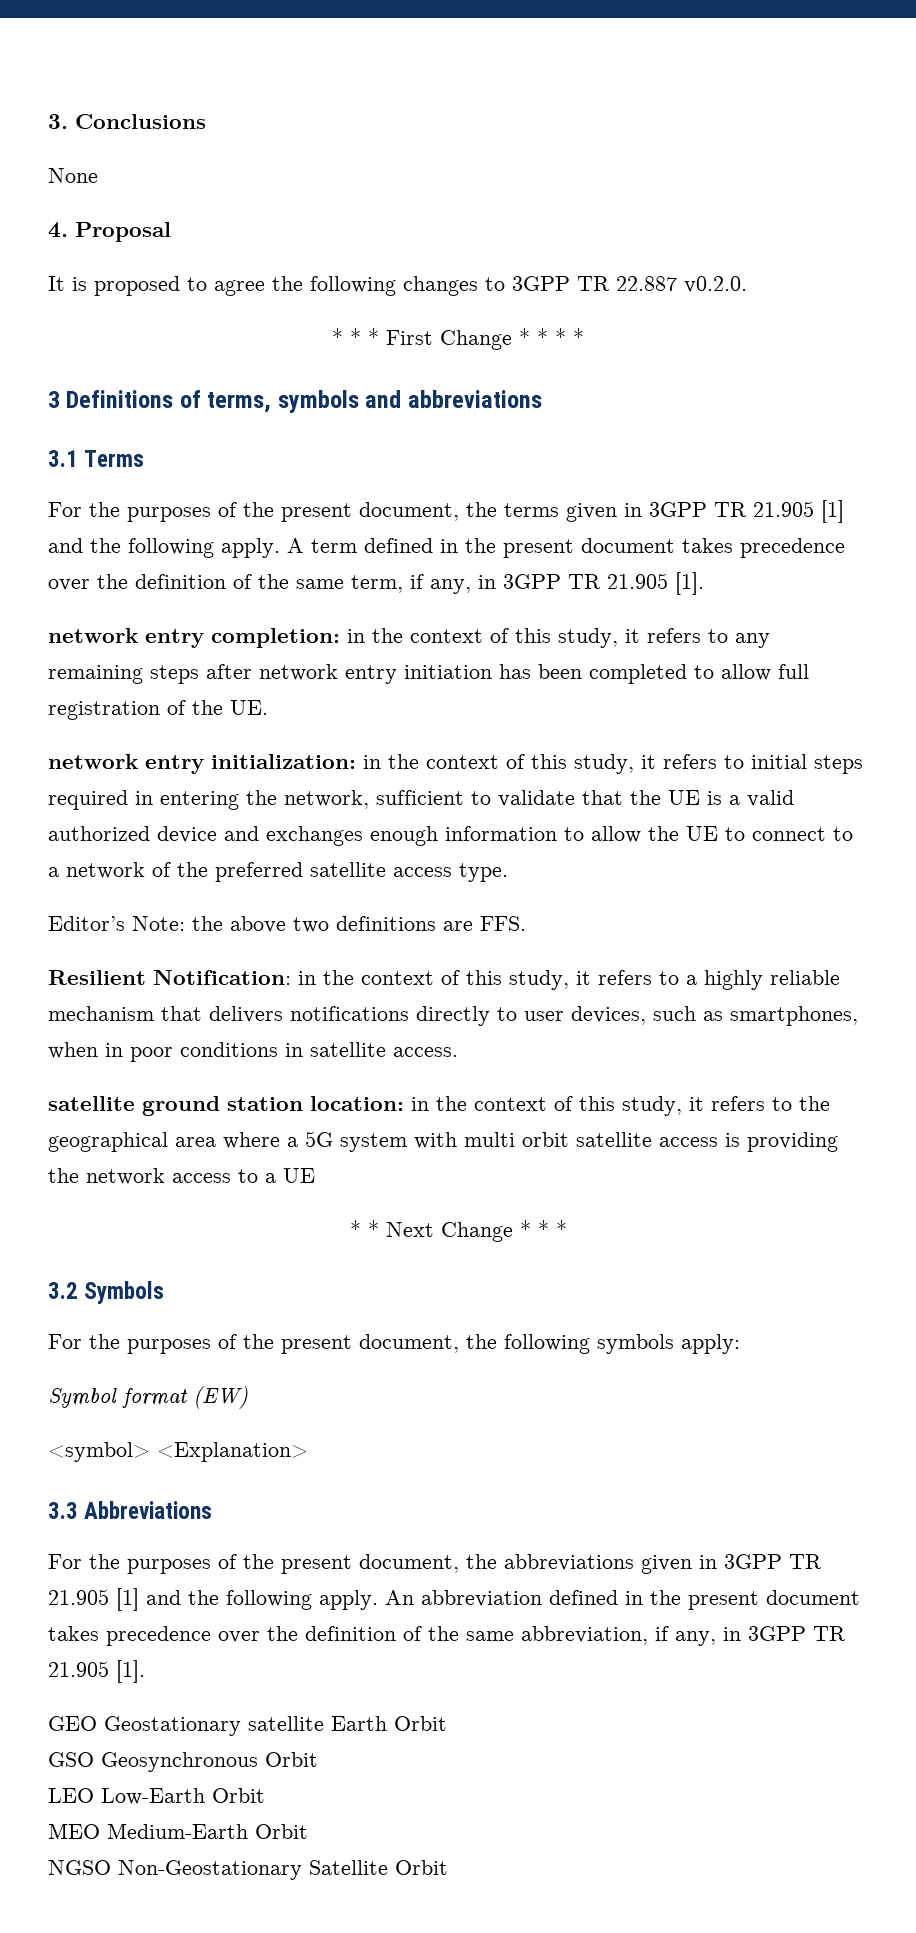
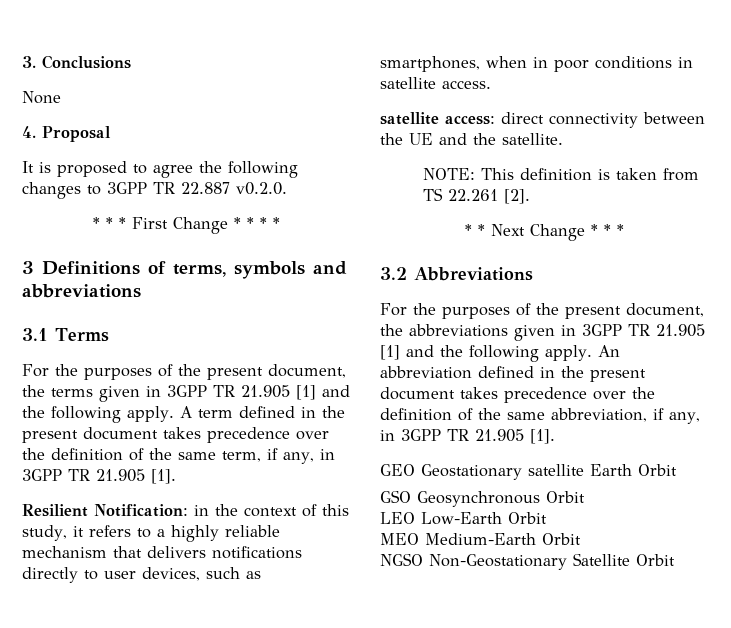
[48,628,770,648] [48,664,809,684] [48,700,268,720] [48,754,863,774] [48,790,794,810] [48,826,853,846] [48,862,508,882] [48,916,526,933] // network entry completion: in the context of this study, it refers to any remaining steps after network entry initiation has been completed to allow full registration of the UE. // network entry initialization: in the context of this study, it refers to initial steps required in entering the network, sufficient to validate that the UE is a valid authorized device and exchanges enough information to allow the UE to connect to a network of the preferred satellite access type. // Editor’s Note: the above two definitions are FFS. -> (176, 476) none
[142,1096,830,1116] [48,1131,838,1152] [48,1168,315,1185] ground station location: in the context of this study, it refers to the geographical area where a 5G system with multi orbit satellite access is providing the network access to a UE -> [445,112,705,128] [380,133,563,145] [423,168,700,181] [423,188,531,204] access: direct connectivity between the UE and the satellite. // NOTE: This definition is taken from TS 22.261 [2].
[84,1281,165,1304] [48,1334,740,1354] [48,1386,248,1409] [48,1442,308,1462] [48,1502,78,1519] Symbols // For the purposes of the present document, the following symbols apply: // Symbol format (EW) // <symbol> <Explanation> // 3.3 -> (407, 273) none

